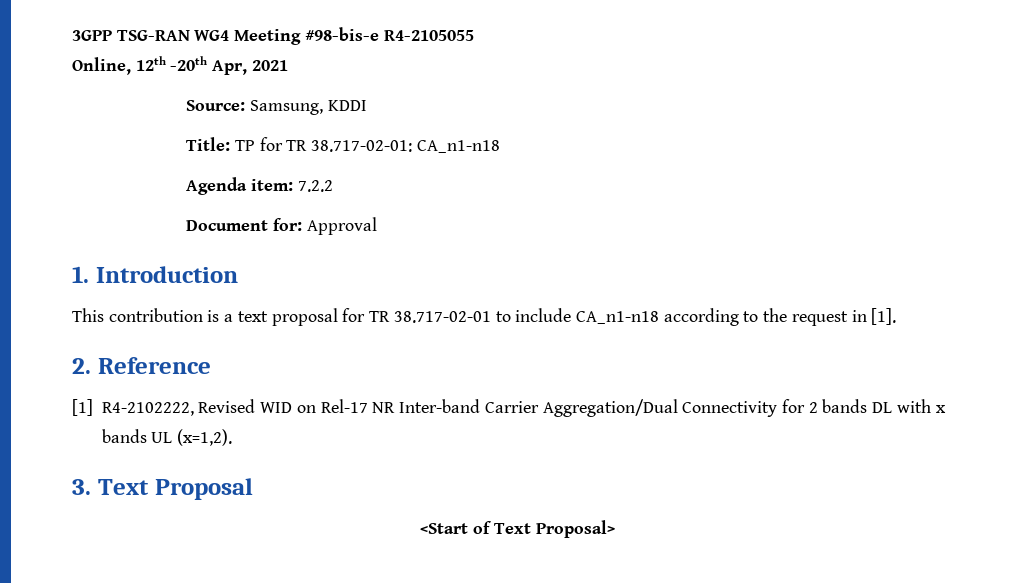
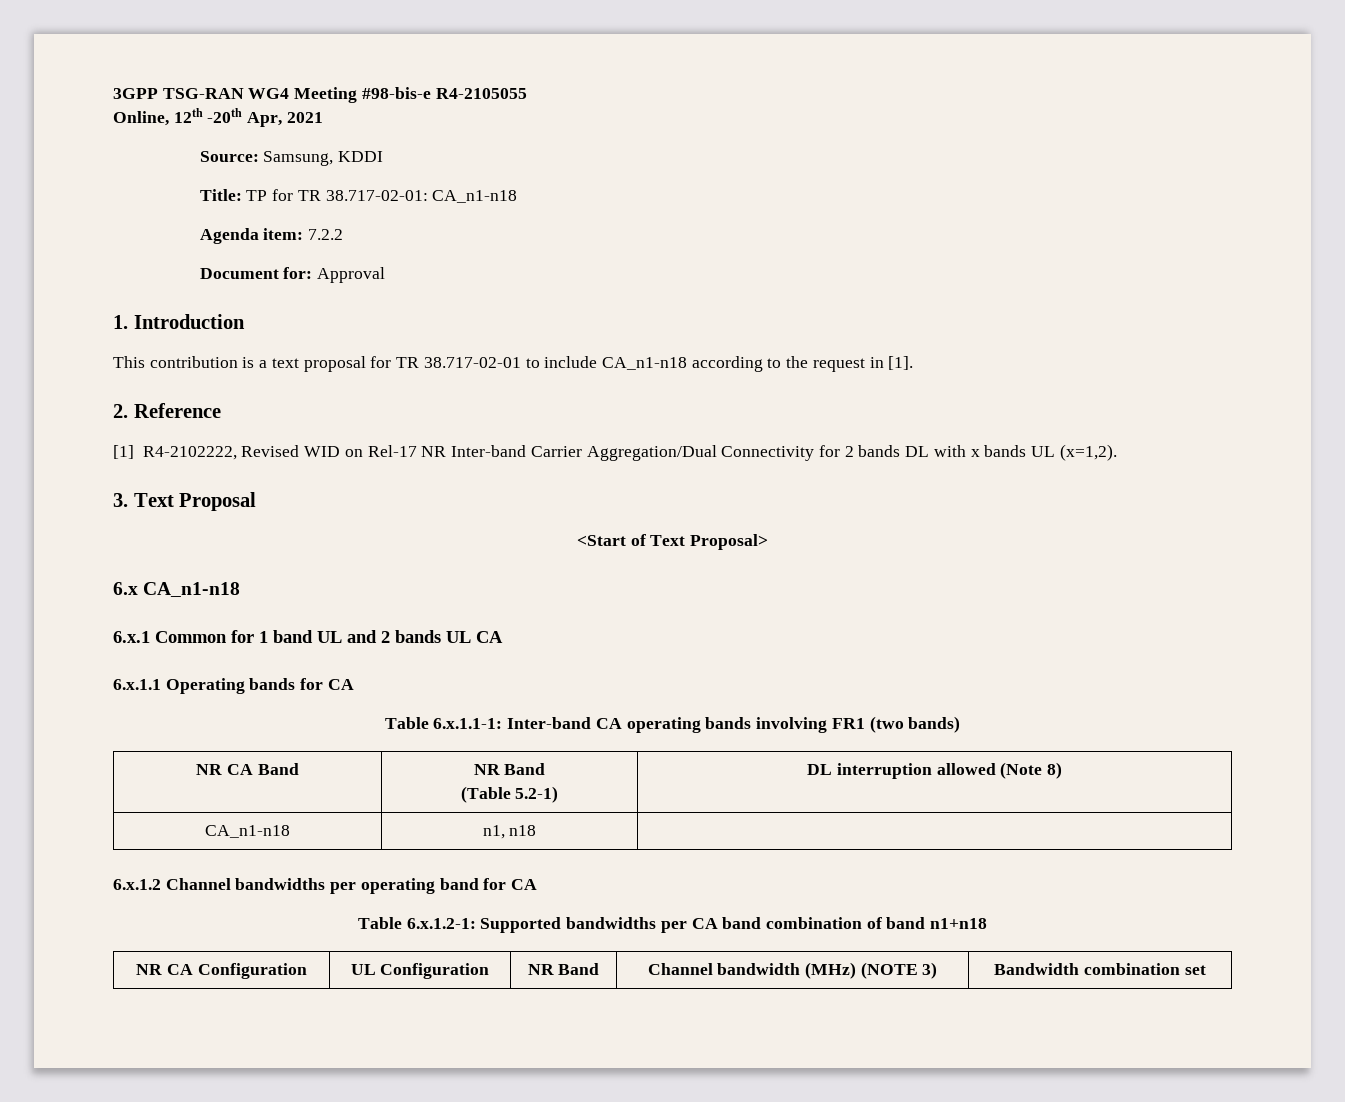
(615, 529) none -> [113,582,241,597] [113,630,503,643] [113,678,354,694] [384,716,961,733] [196,763,299,775] [473,763,546,775] [460,786,559,803] [807,762,1062,779] [205,825,290,838] [482,825,537,839] [113,878,538,894] [357,917,988,933] [136,963,307,979] [350,963,490,979] [527,963,600,975] [647,962,938,979] [994,963,1206,975] // 6.x CA_n1-n18 // 6.x.1 Common for 1 band UL and 2 bands UL CA // 6.x.1.1 Operating bands for CA // Table 6.x.1.1-1: Inter-band CA operating bands involving FR1 (two bands) // NR CA Band | NR Band // (Table 5.2-1) | DL interruption allowed (Note 8) // CA_n1-n18 | n1, n18 | // 6.x.1.2 Channel bandwidths per operating band for CA // Table 6.x.1.2-1: Supported bandwidths per CA band combination of band n1+n18 // NR CA Configuration | UL Configuration | NR Band | Channel bandwidth (MHz) (NOTE 3) | Bandwidth combination set

